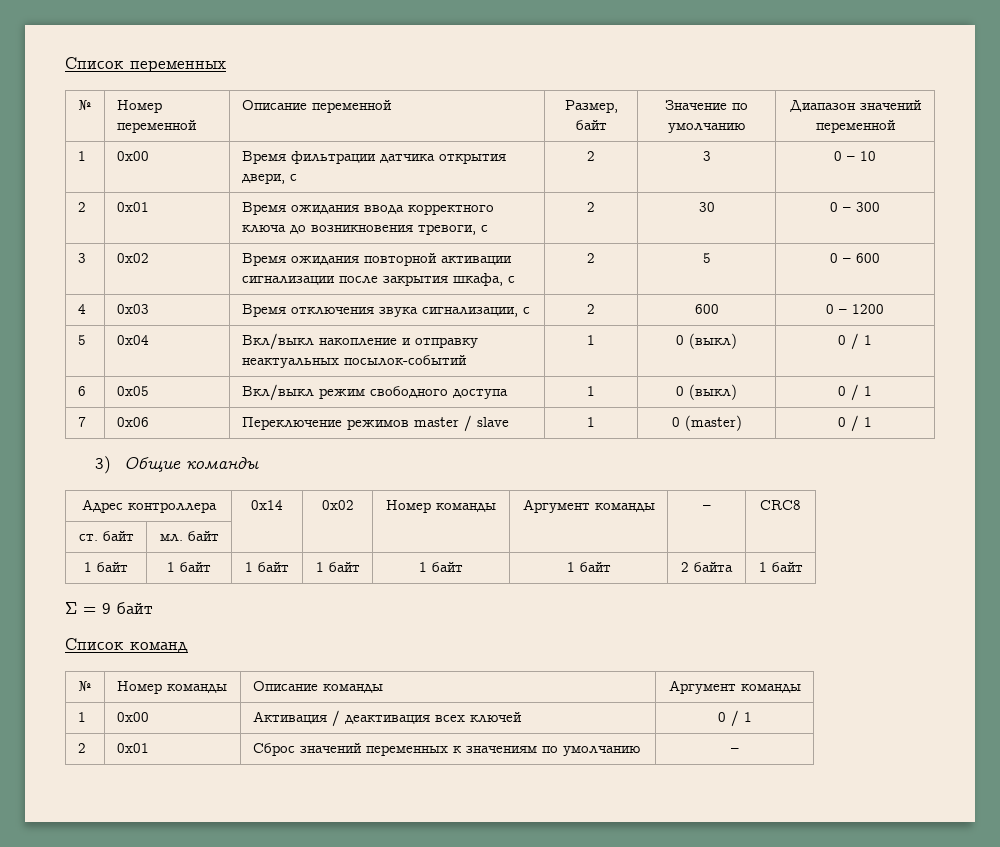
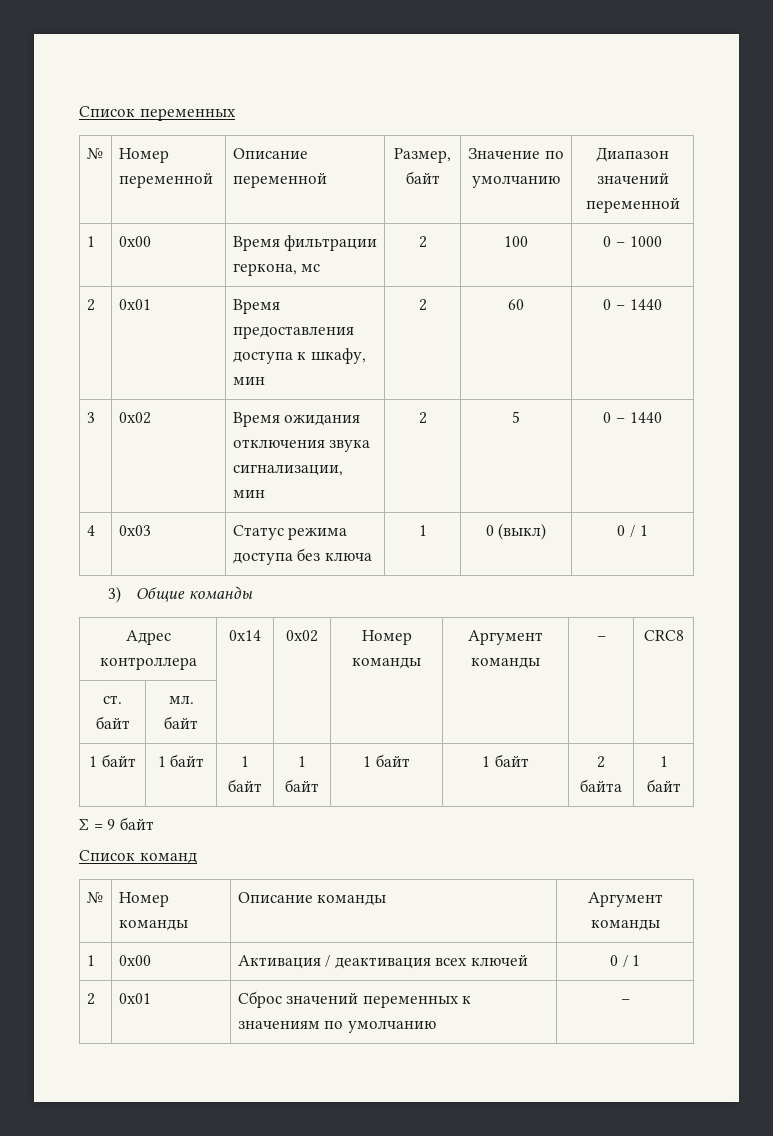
[379,153,506,164] [241,173,297,184] [587,151,595,161] [702,151,711,161] [834,151,876,161] датчика открытия двери, с | 2 | 3 | 0 – 10 -> [232,263,321,276] [418,236,427,248] [504,236,528,247] [603,236,662,247] геркона, мс | 2 | 100 | 0 – 1000
[290,204,494,215] [241,224,488,235] [587,202,595,212] [698,202,715,212] [830,202,880,212] ожидания ввода корректного ключа до возникновения тревоги, с | 2 | 30 | 0 – 300 -> [232,326,354,339] [232,348,366,364] [232,377,265,385] [418,299,427,311] [508,299,524,310] [603,299,662,310] предоставления доступа к шкафу, мин | 2 | 60 | 0 – 1440
[363,253,512,266] [241,273,515,286] повторной активации сигнализации после закрытия шкафа, с -> [232,439,371,452] [232,464,343,476] [232,490,265,498] отключения звука сигнализации, мин
[856,253,880,263] 600 -> [629,412,662,423] 1440
[241,304,530,317] [587,304,595,314] [694,304,719,314] [826,304,884,314] [77,335,86,345] [116,335,149,345] [241,333,478,350] [241,355,467,368] [587,335,595,345] [676,333,737,349] [838,333,872,350] [77,386,86,396] [116,386,149,396] [241,384,508,401] [587,386,595,396] [676,384,737,400] [838,384,872,401] [77,417,86,427] [116,417,149,427] [241,415,509,432] [587,417,595,427] [671,415,742,431] [838,415,872,432] Время отключения звука сигнализации, с | 2 | 600 | 0 – 1200 // 5 | 0x04 | Вкл/выкл накопление и отправку неактуальных посылок-событий | 1 | 0 (выкл) | 0 / 1 // 6 | 0x05 | Вкл/выкл режим свободного доступа | 1 | 0 (выкл) | 0 / 1 // 7 | 0x06 | Переключение режимов master / slave | 1 | 0 (master) | 0 / 1 -> [232,525,348,540] [232,548,372,565] [418,525,427,536] [485,523,547,540] [617,525,648,537] Статус режима доступа без ключа | 1 | 0 (выкл) | 0 / 1

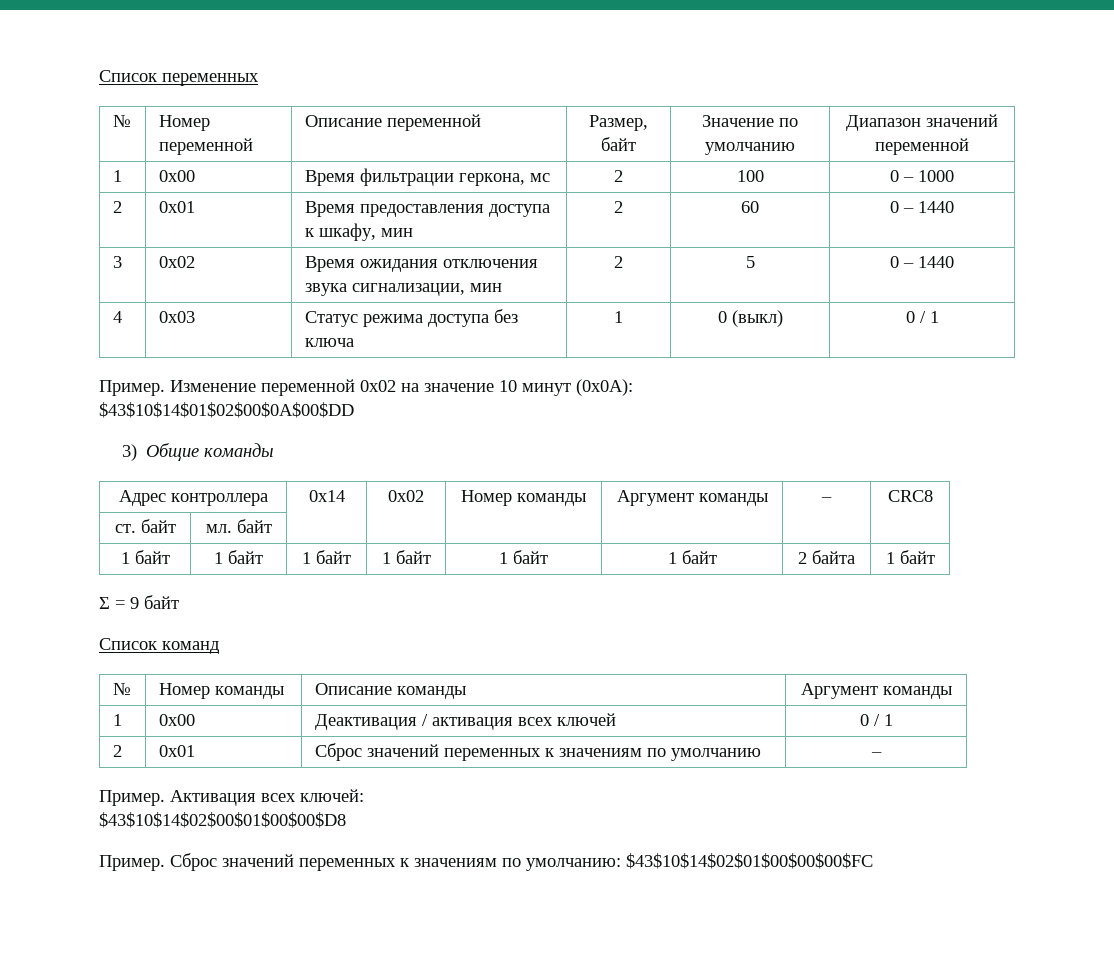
(648, 530) none -> [99,379,633,396] [99,402,354,418] // Пример. Изменение переменной 0x02 на значение 10 минут (0x0A): // $43$10$14$01$02$00$0A$00$DD
[237,955,431,969] Активация / деактивация -> [314,714,513,730] Деактивация / активация
(630, 1001) none -> [99,789,364,806] [99,812,346,828] [99,853,873,871] // Пример. Активация всех ключей: // $43$10$14$02$00$01$00$00$D8 // Пример. Сброс значений переменных к значениям по умолчанию: $43$10$14$02$01$00$00$00$FC

